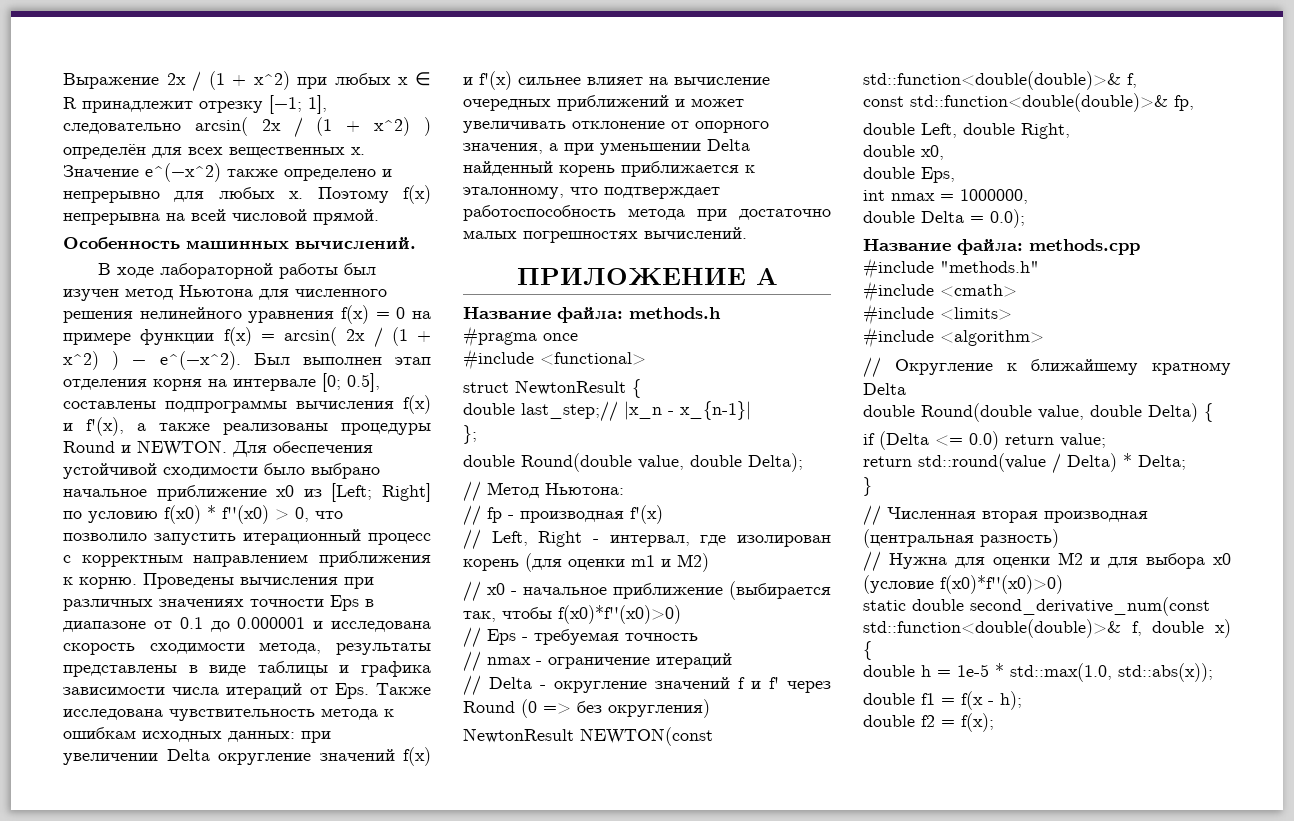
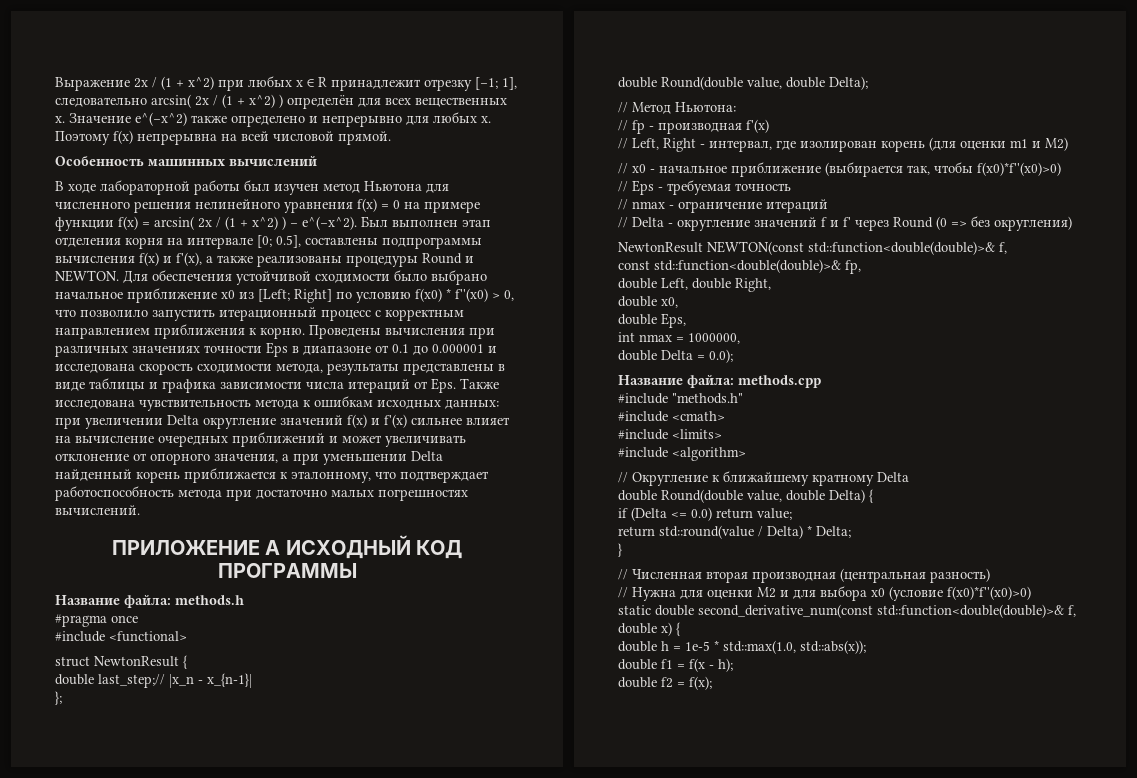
[295,237,416,249] вычислений. -> [229,155,317,166] вычислений
(778, 276) none -> [285,535,463,559] [217,563,357,578] ИСХОДНЫЙ КОД ПРОГРАММЫ

